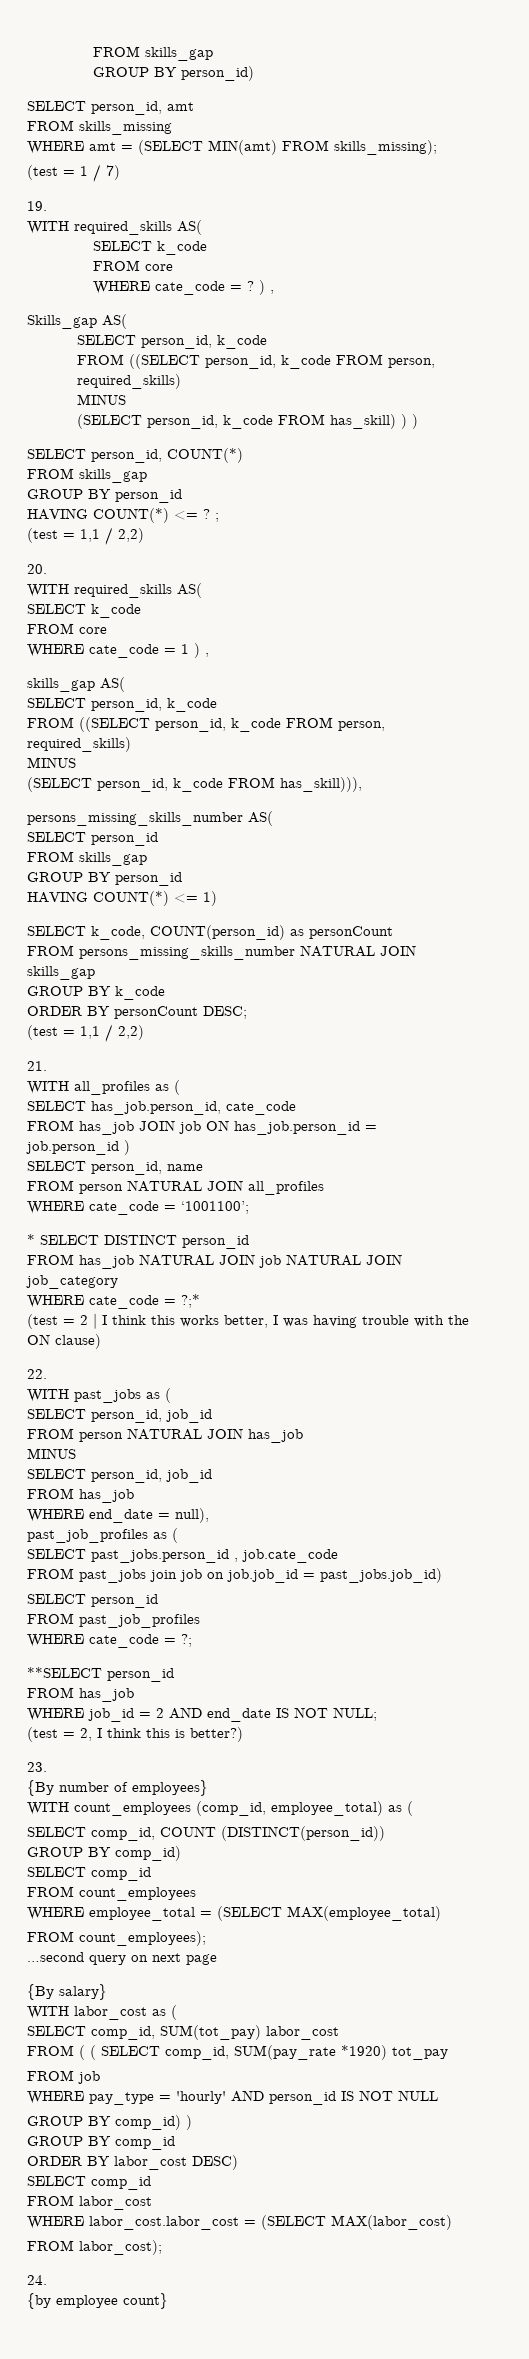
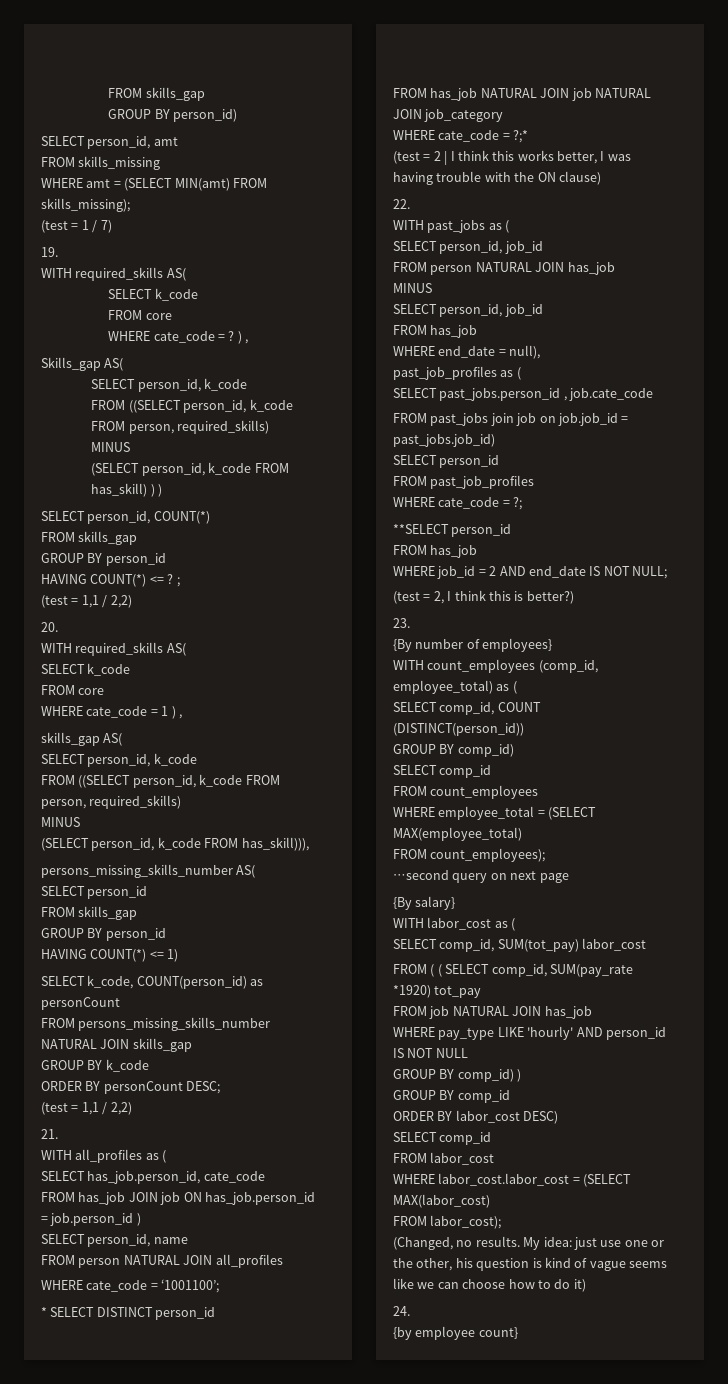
(100, 2077) none -> [452,1006,592,1019] NATURAL JOIN has_job
[159,2095,171,2101] = -> [497,1027,524,1037] LIKE
(162, 2247) none -> [393,1236,664,1250] [393,1257,667,1271] [393,1278,586,1292] // (Changed, no results. My idea: just use one or the other, his question is kind of vague seems like we can choose how to do it)

